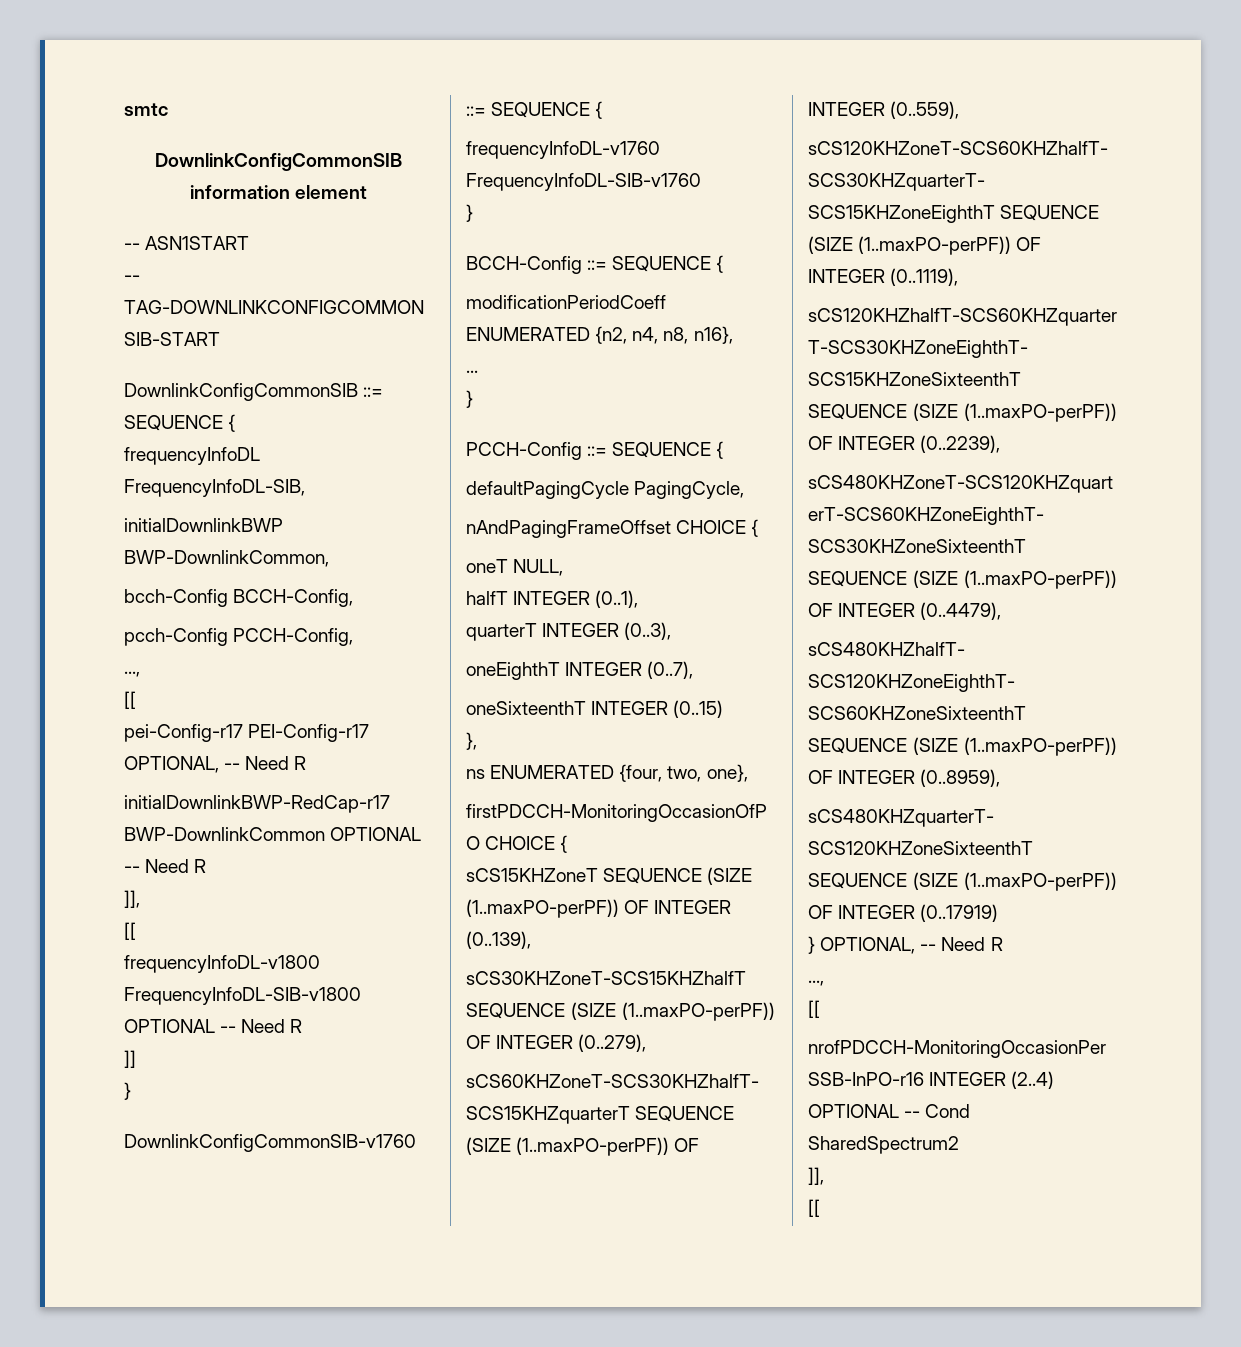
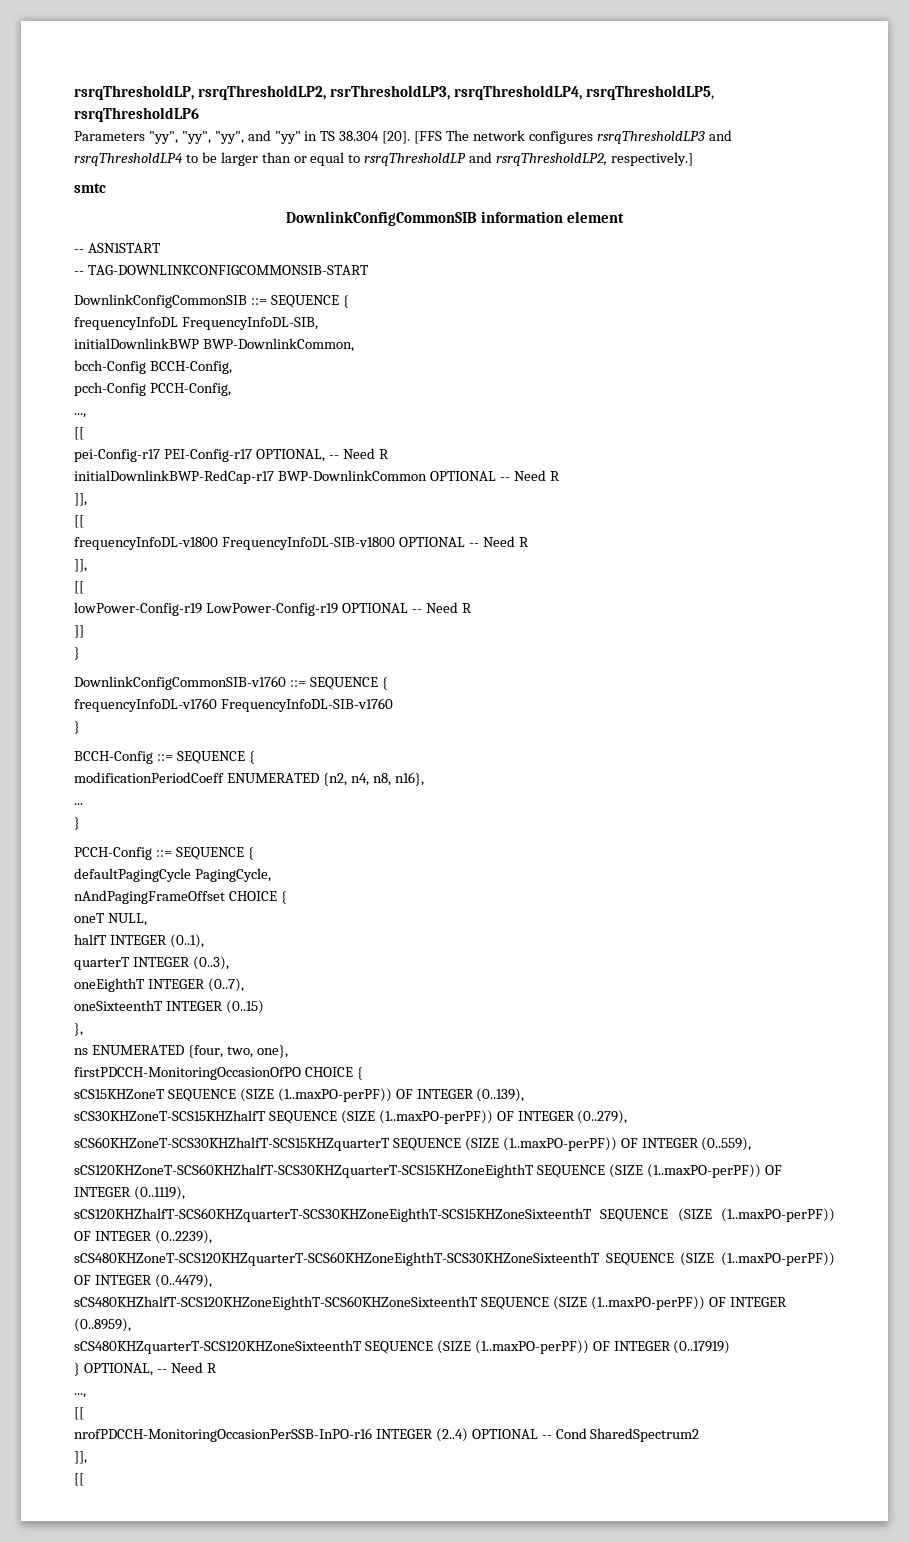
(124, 109) none -> [74,85,714,100] [74,107,199,122] [74,130,732,144] [74,152,694,166] rsrqThresholdLP, rsrqThresholdLP2, rsrThresholdLP3, rsrqThresholdLP4, rsrqThresholdLP5, rsrqThresholdLP6 // Parameters "yy", "yy", "yy", and "yy" in TS 38.304 [20]. [FFS The network configures rsrqThresholdLP3 and rsrqThresholdLP4 to be larger than or equal to rsrqThresholdLP and rsrqThresholdLP2, respectively.] //
(303, 1026) none -> [74,559,87,572] [74,581,84,594] [74,602,472,616] // ]], // [[ // lowPower-Config-r19 LowPower-Config-r19 OPTIONAL -- Need R

